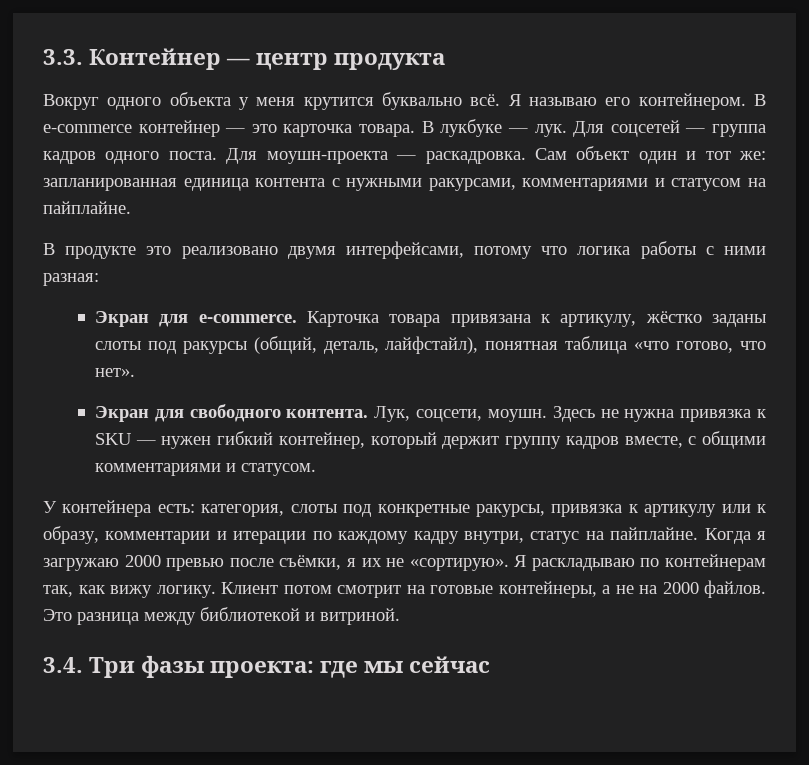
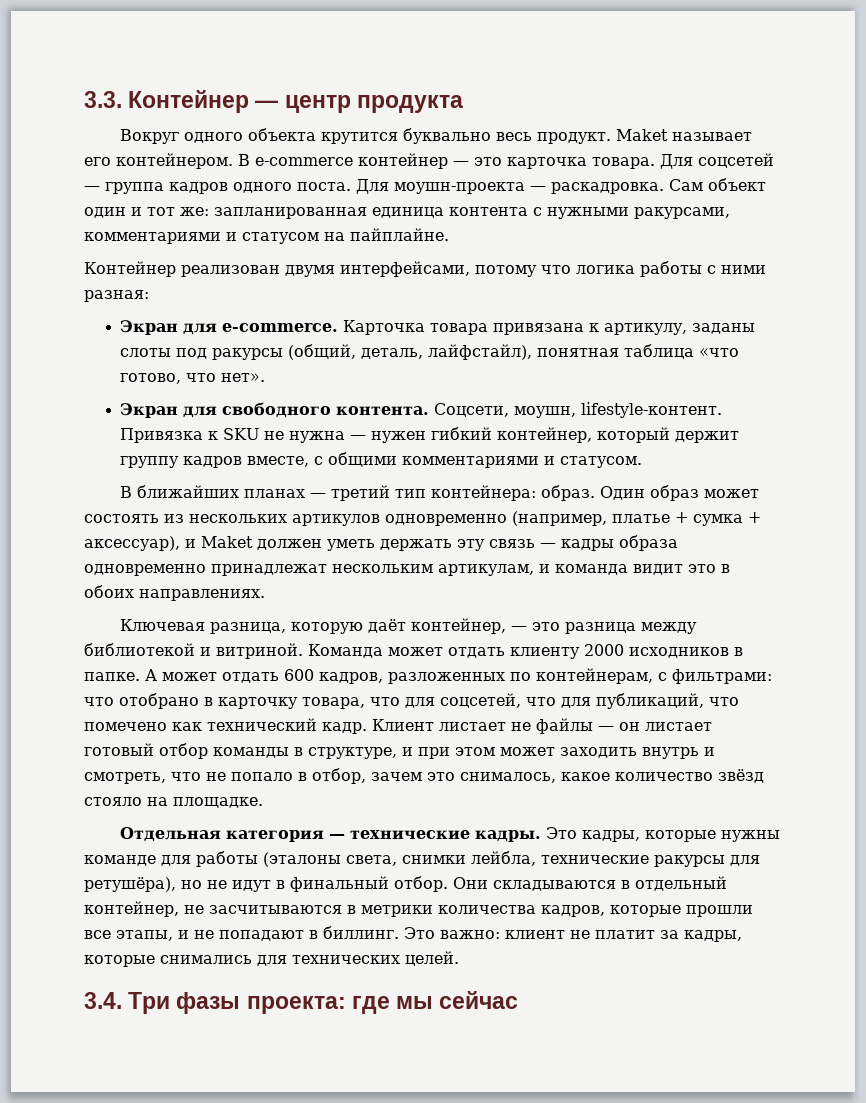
[239,92,597,110] у меня крутится буквально всё. Я называю -> [320,128,752,144] крутится буквально весь продукт. Maket называет
[421,119,567,137] В лукбуке — лук. -> (655, 163) none
[43,243,278,259] В продукте это реализовано -> [84,261,280,277] Контейнер реализован
[645,311,702,323] жёстко -> (688, 329) none
[374,406,766,422] [94,433,131,445] Лук, соцсети, моушн. Здесь не нужна привязка к SKU -> [434,402,723,418] [120,428,346,443] Соцсети, моушн, lifestyle-контент. Привязка к SKU не нужна
[43,500,766,517] [43,526,766,544] [43,554,766,571] [43,580,766,598] [43,609,72,621] У контейнера есть: категория, слоты под конкретные ракурсы, привязка к артикулу или к образу, комментарии и итерации по каждому кадру внутри, статус на пайплайне. Когда я загружаю 2000 превью после съёмки, я их не «сортирую». Я раскладываю по контейнерам так, как вижу логику. Клиент потом смотрит на готовые контейнеры, а не на 2000 файлов. Это -> [119,485,759,501] [84,511,761,526] [84,535,678,551] [84,564,730,576] [84,585,265,601] [119,618,560,634] В ближайших планах — третий тип контейнера: образ. Один образ может состоять из нескольких артикулов одновременно (например, платье + сумка + аксессуар), и Maket должен уметь держать эту связь — кадры образа одновременно принадлежат нескольким артикулам, и команда видит это в обоих направлениях. // Ключевая разница, которую даёт контейнер, — это
(400, 616) none -> [308,644,743,659] [84,668,772,684] [84,693,739,709] [84,718,712,734] [84,743,715,759] [84,768,764,784] [84,797,263,808] [119,827,780,842] [84,851,760,867] [84,876,727,892] [84,901,753,917] [84,926,742,942] [84,951,459,967] Команда может отдать клиенту 2000 исходников в папке. А может отдать 600 кадров, разложенных по контейнерам, с фильтрами: что отобрано в карточку товара, что для соцсетей, что для публикаций, что помечено как технический кадр. Клиент листает не файлы — он листает готовый отбор команды в структуре, и при этом может заходить внутрь и смотреть, что не попало в отбор, зачем это снималось, какое количество звёзд стояло на площадке. // Отдельная категория — технические кадры. Это кадры, которые нужны команде для работы (эталоны света, снимки лейбла, технические ракурсы для ретушёра), но не идут в финальный отбор. Они складываются в отдельный контейнер, не засчитываются в метрики количества кадров, которые прошли все этапы, и не попадают в биллинг. Это важно: клиент не платит за кадры, которые снимались для технических целей.

